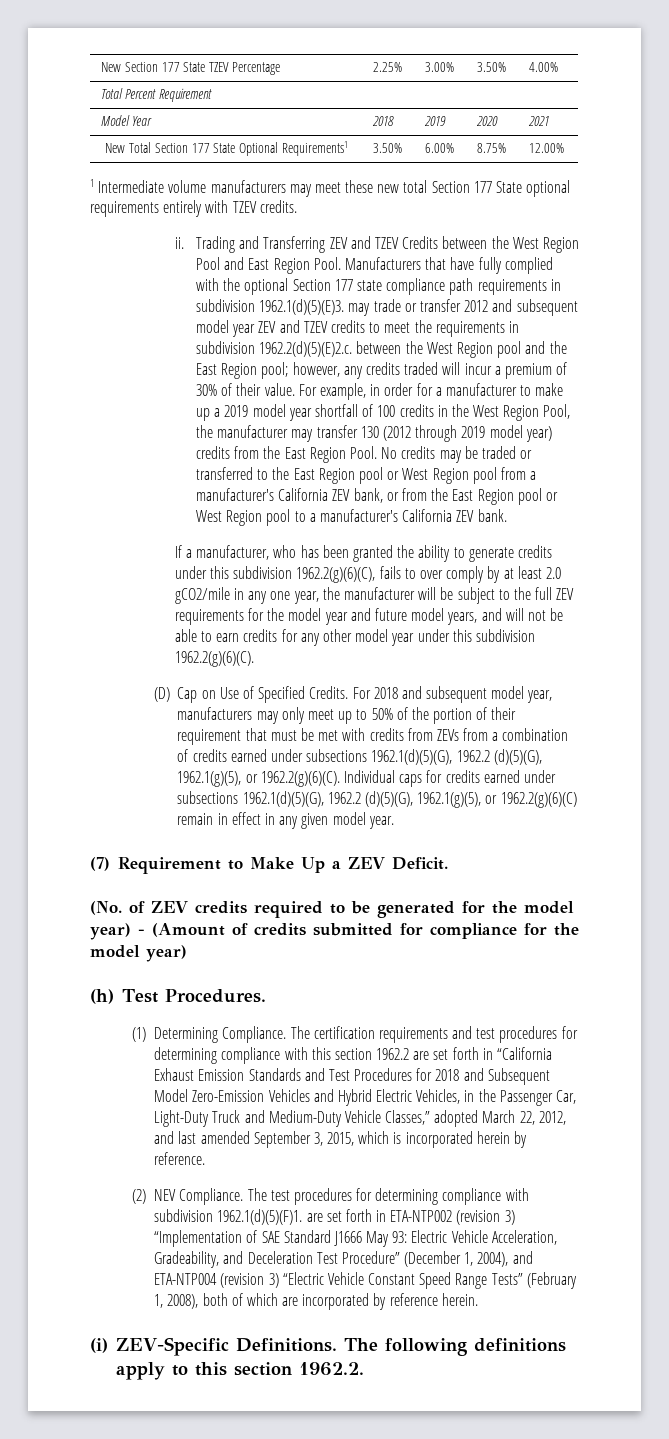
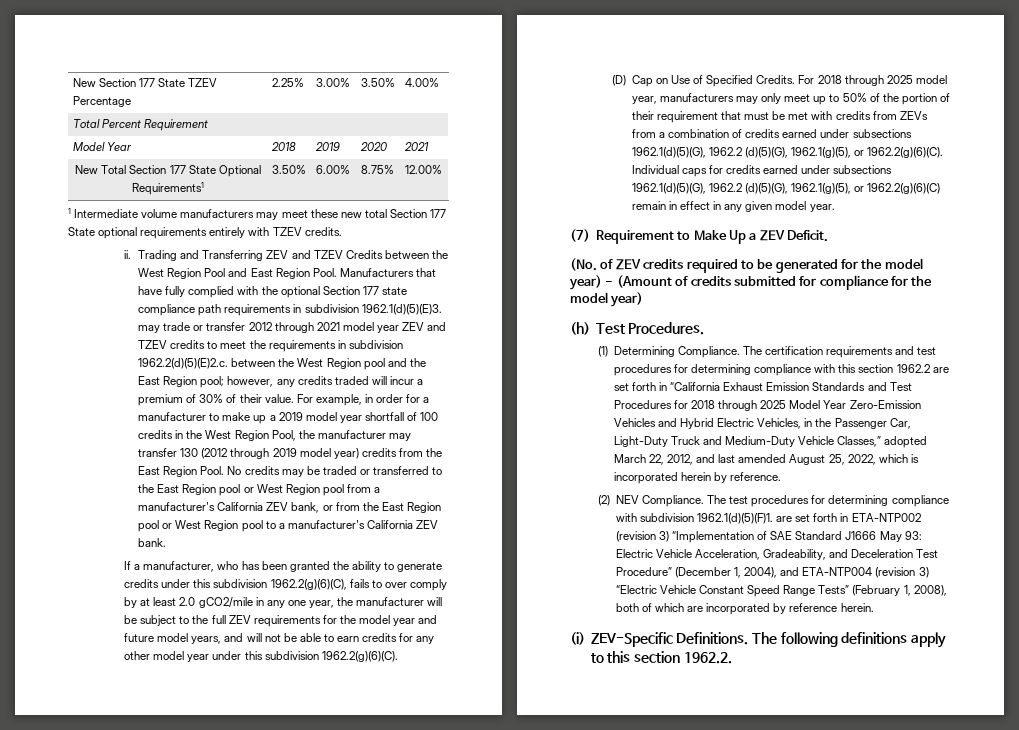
[492,299,578,316] and subsequent -> [274,322,340,333] through 2021
[401,686,488,703] and subsequent -> [844,75,913,86] through 2025
[463,1068,550,1085] [154,1089,189,1102] and Subsequent Model -> [718,400,847,411] through 2025 Model Year
[253,1131,355,1148] September 3, 2015, -> [789,454,876,465] August 25, 2022,

